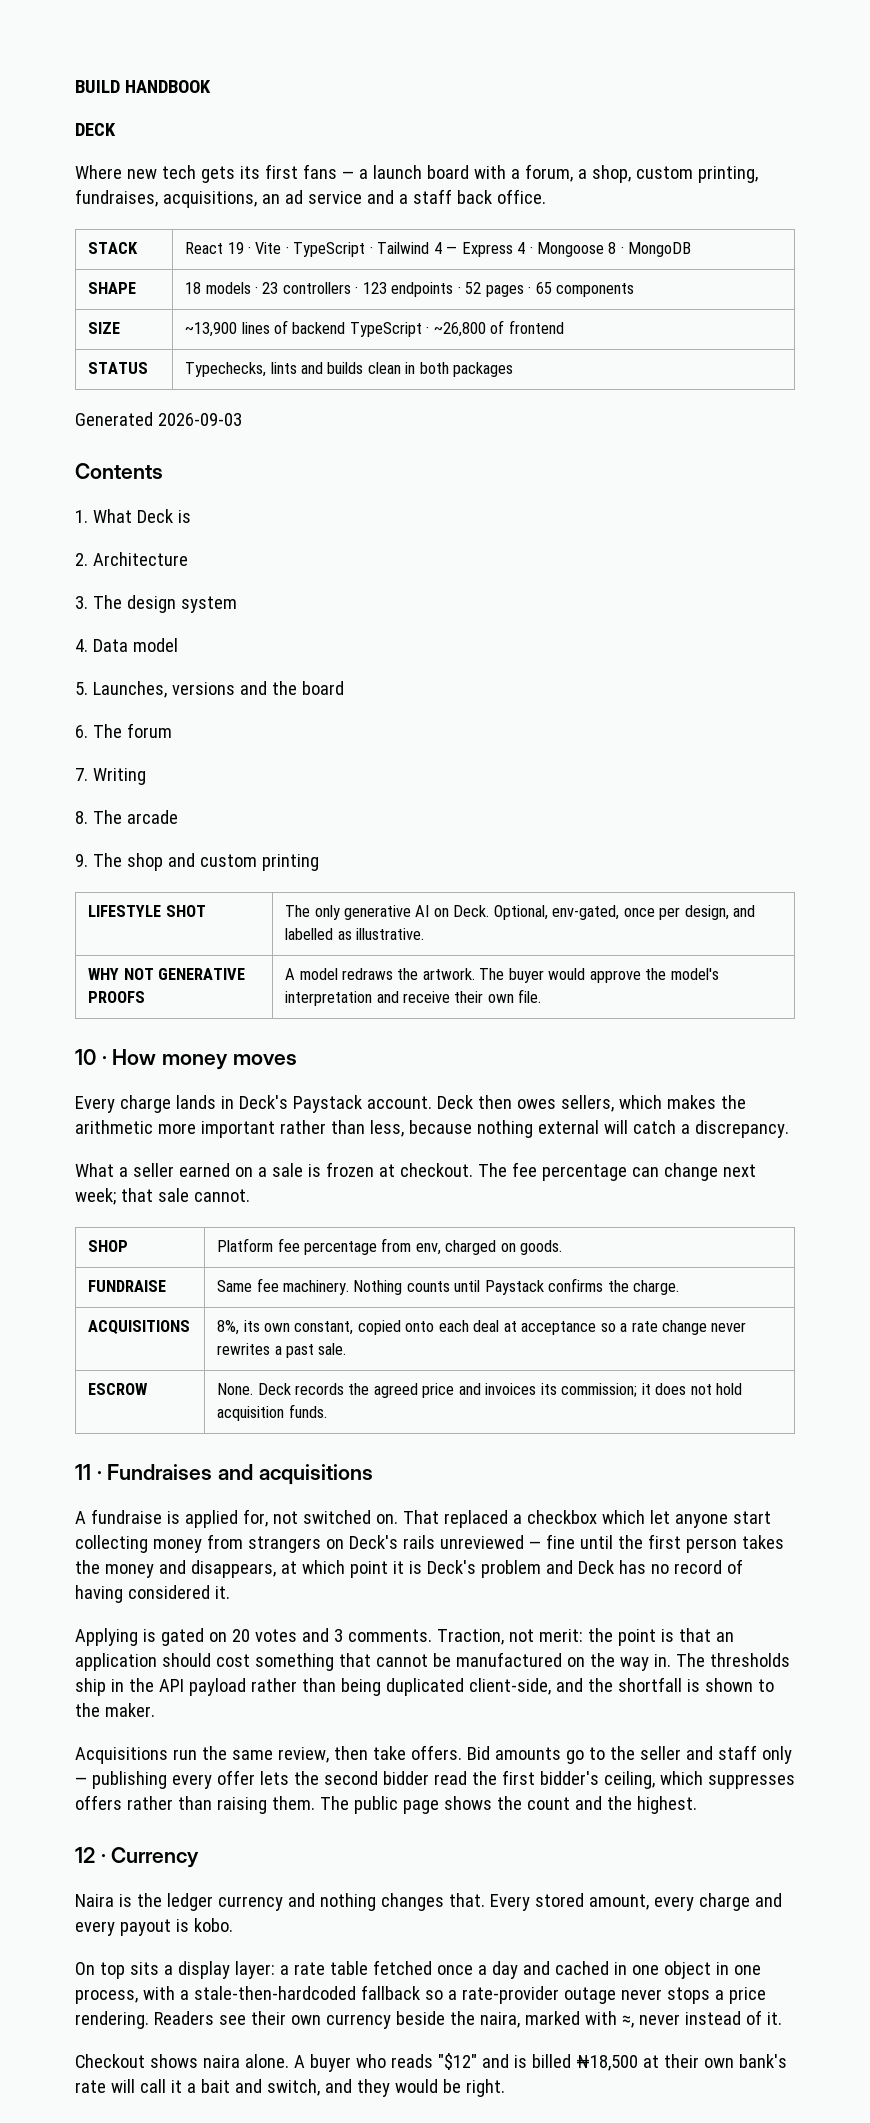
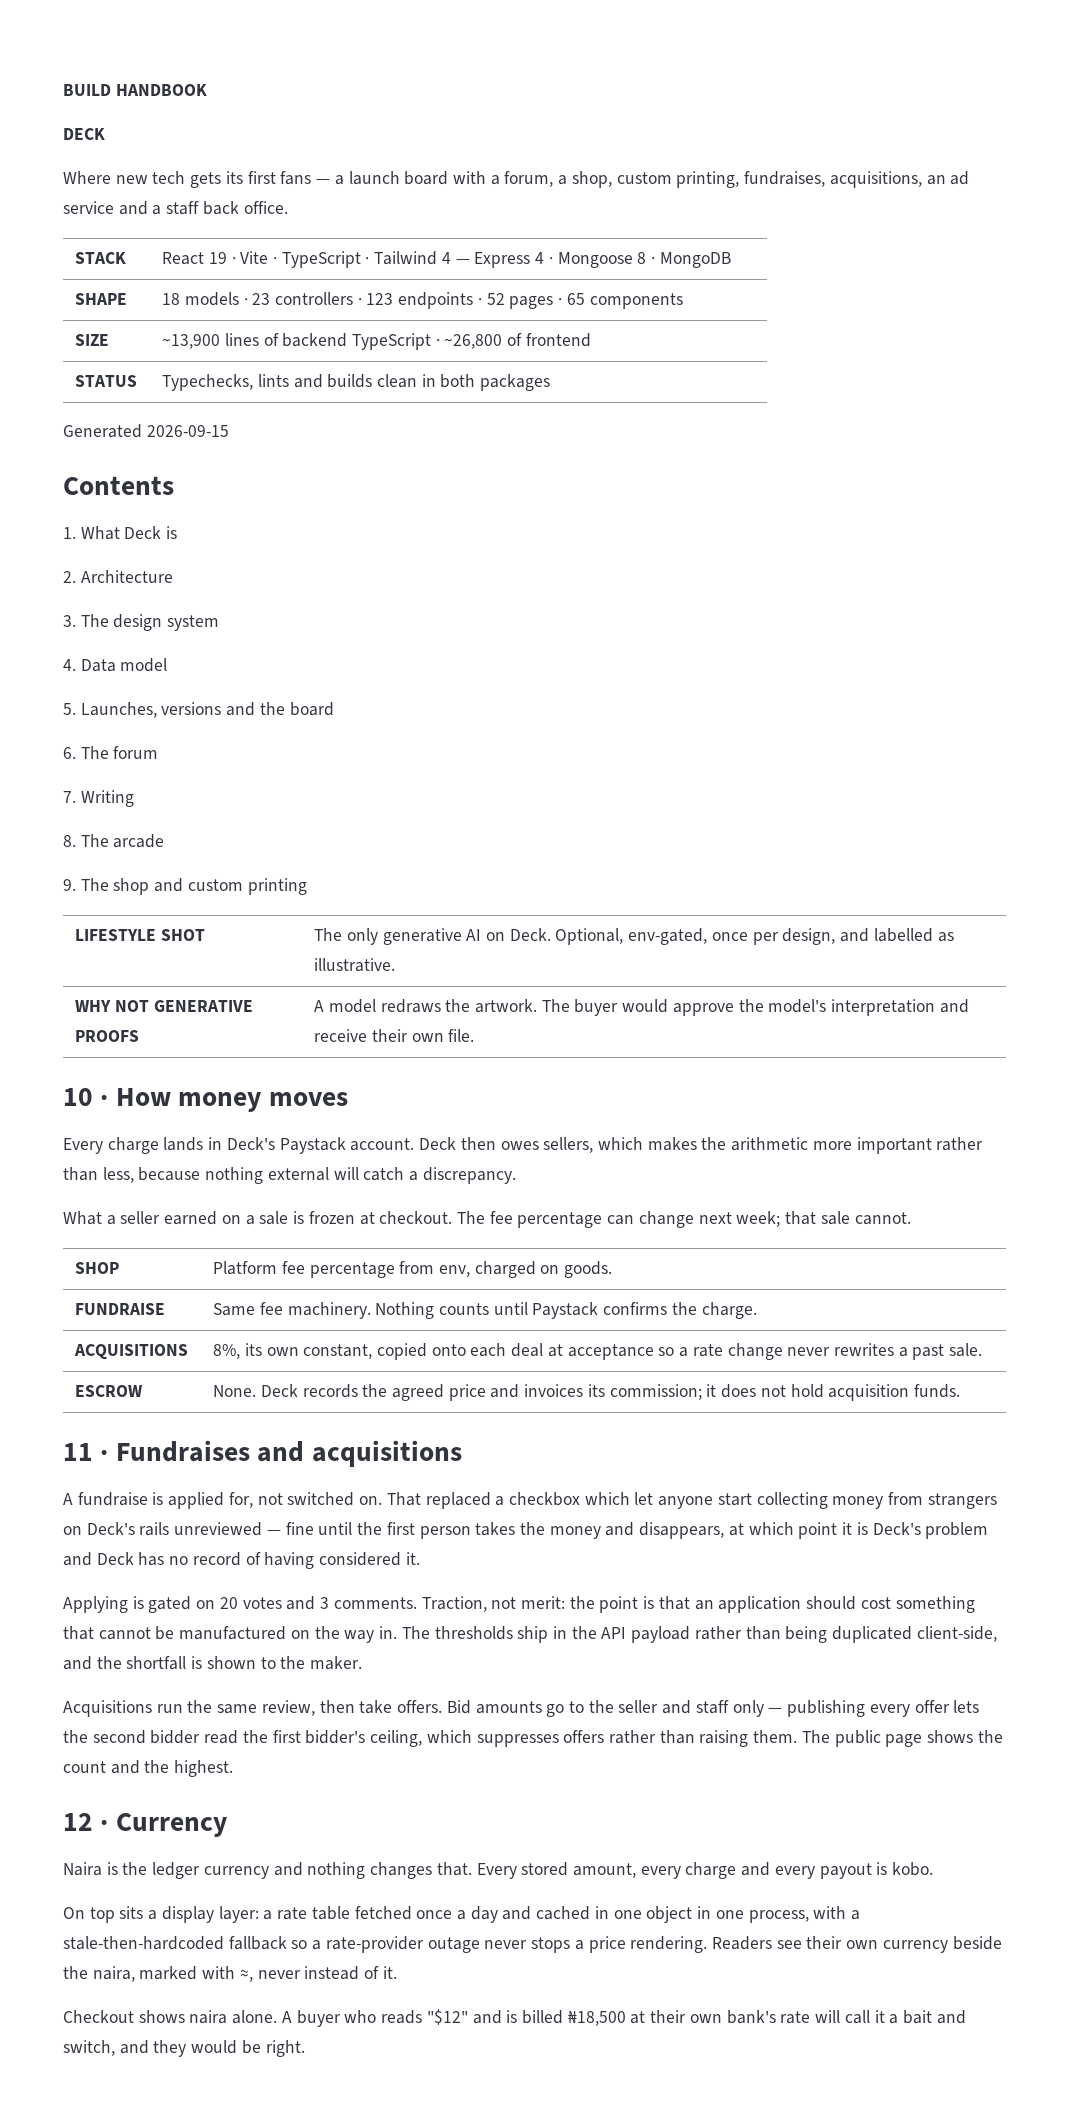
[157,413,242,426] 2026-09-03 -> [146,425,229,437] 2026-09-15

